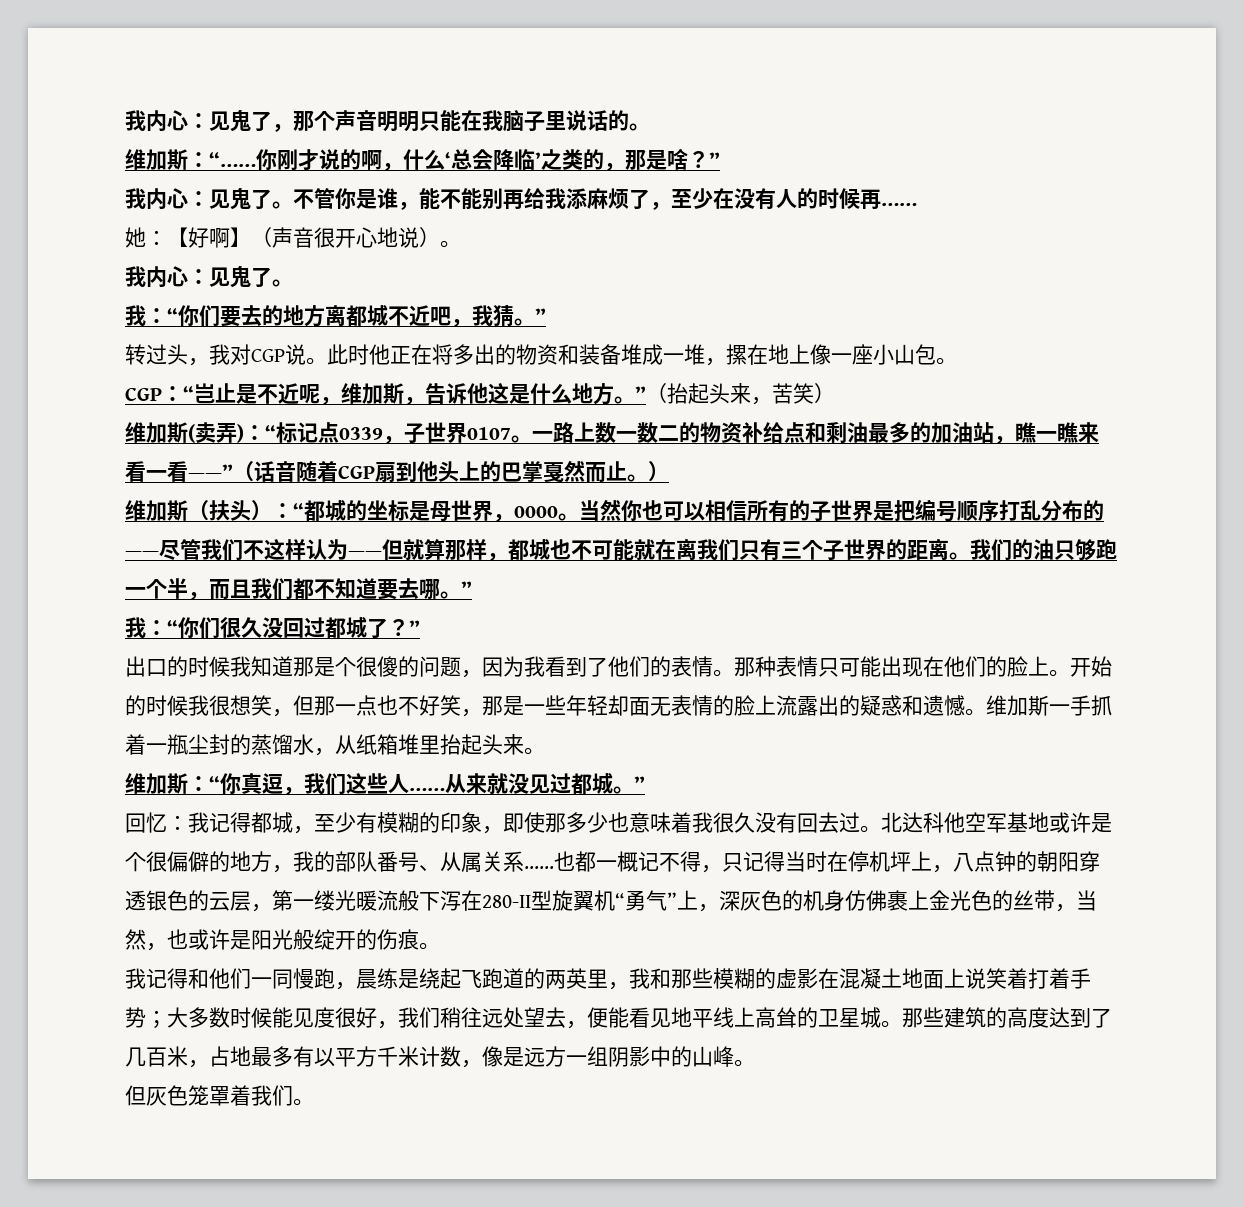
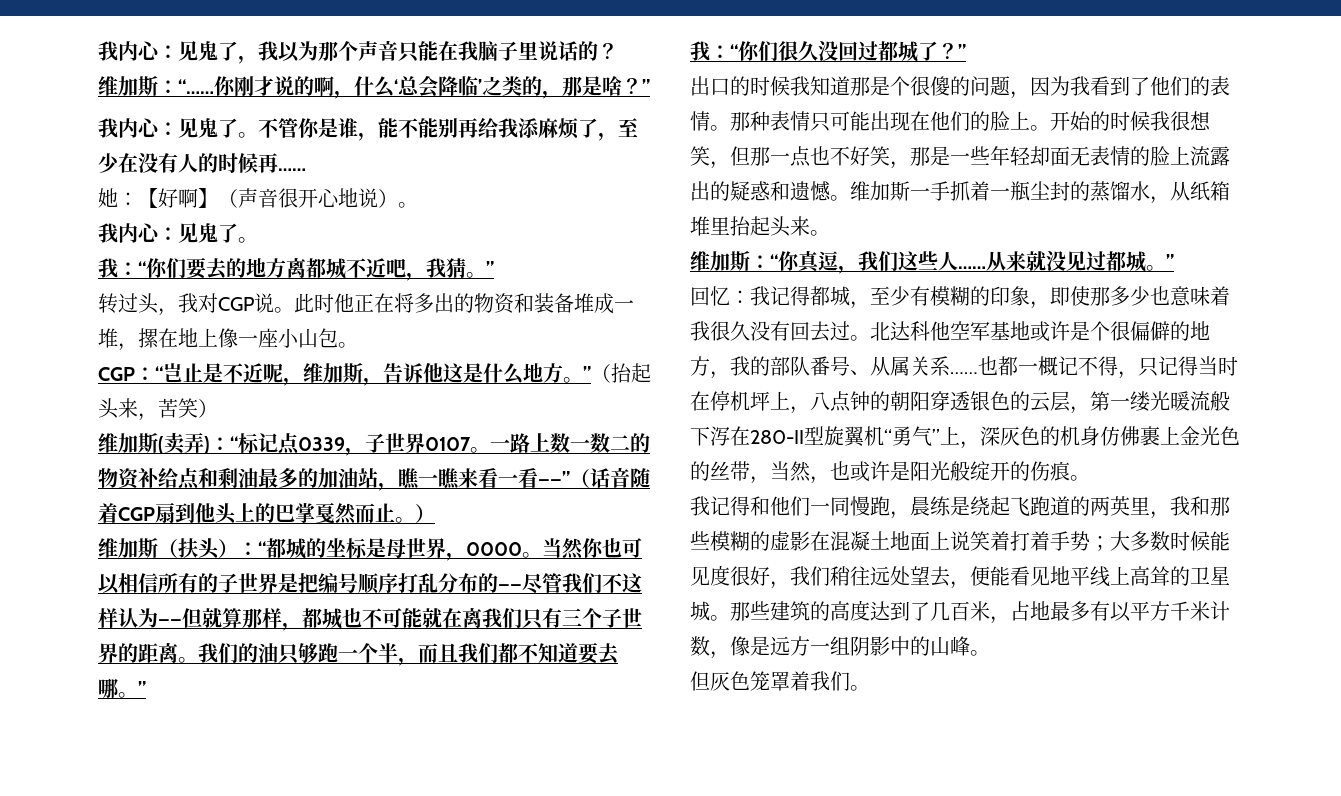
(293, 128) none -> [258,41,318,62] 我以为
[377,111,419,132] 明明 -> (398, 50) none
[629,123,650,131] 。 -> [598,43,618,59] ？

